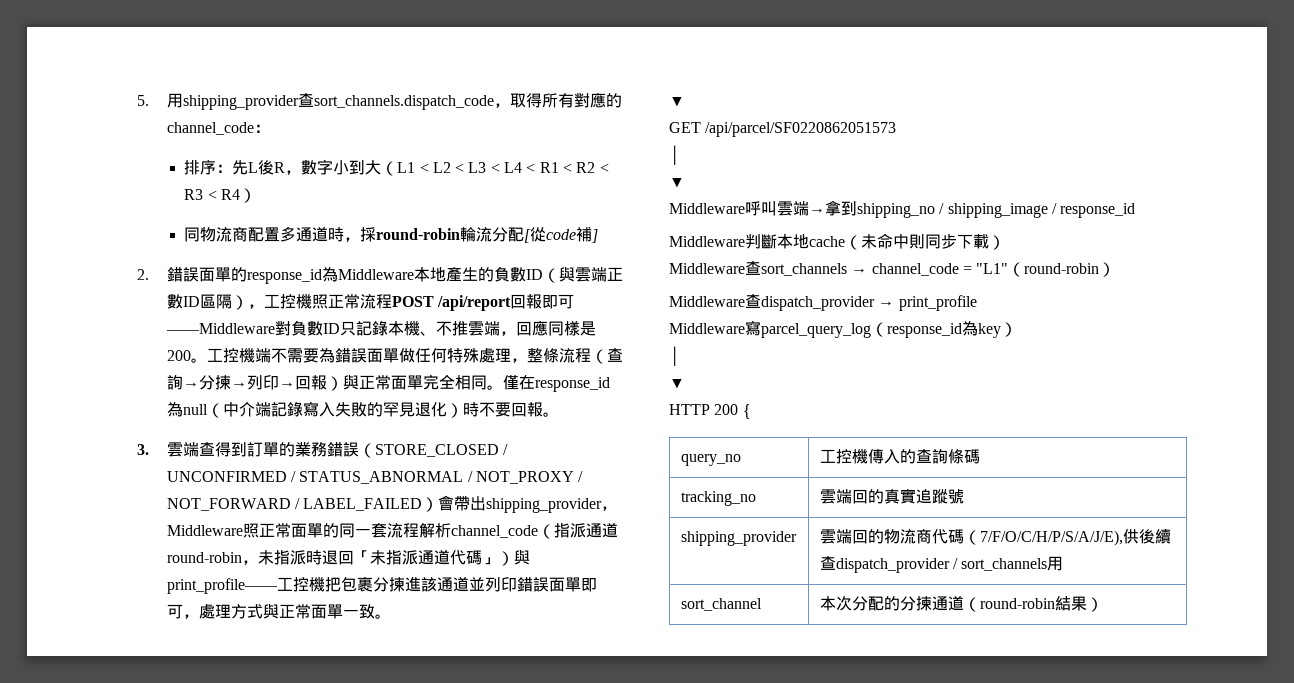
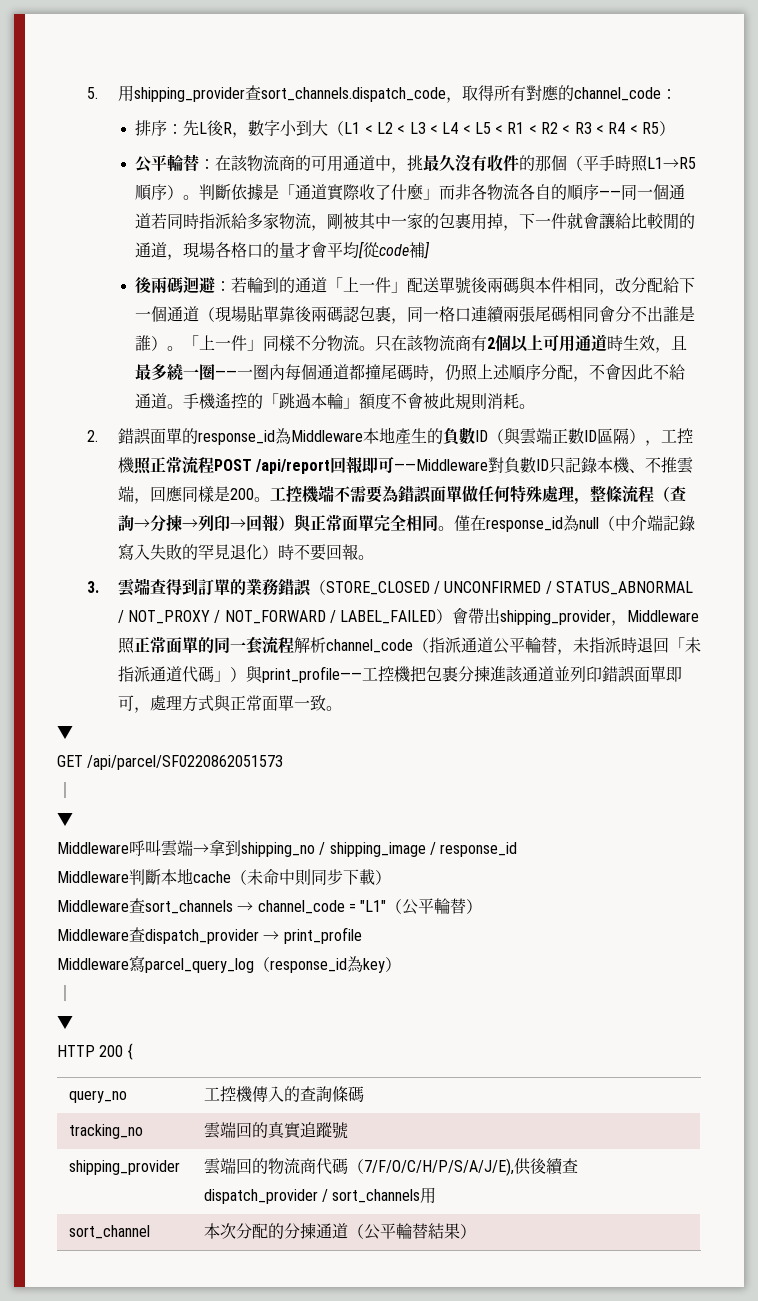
(536, 168) none -> [474,122,504,134] L5 <
[239,188,256,203] [184,226,599,243] ） // 同物流商配置多通道時，採round-robin輪流分配[從code補] -> [629,121,676,136] [135,154,697,173] [135,183,686,201] [135,213,696,231] [135,241,431,260] [135,276,696,295] [135,305,696,324] [135,334,688,353] [135,363,686,382] [135,393,536,410] < R5） // 公平輪替：在該物流商的可用通道中，挑最久沒有收件的那個（平手時照L1→R5順序）。判斷依據是「通道實際收了什麼」而非各物流各自的順序——同一個通道若同時指派給多家物流，剛被其中一家的包裹用掉，下一件就會讓給比較閒的通道，現場各格口的量才會平均[從code補] // 後兩碼迴避：若輪到的通道「上一件」配送單號後兩碼與本件相同，改分配給下一個通道（現場貼單靠後兩碼認包裹，同一格口連續兩張尾碼相同會分不出誰是誰）。「上一件」同樣不分物流。只在該物流商有2個以上可用通道時生效，且最多繞一圈——一圈內每個通道都撞尾碼時，仍照上述順序分配，不會因此不給通道。手機遙控的「跳過本輪」額度不會被此規則消耗。
[166,552,242,563] round-robin -> [492,637,557,654] 公平輪替
[1024,263,1100,274] round-robin -> [402,898,467,915] 公平輪替
[979,598,1055,609] round-robin -> [363,1223,428,1240] 公平輪替

